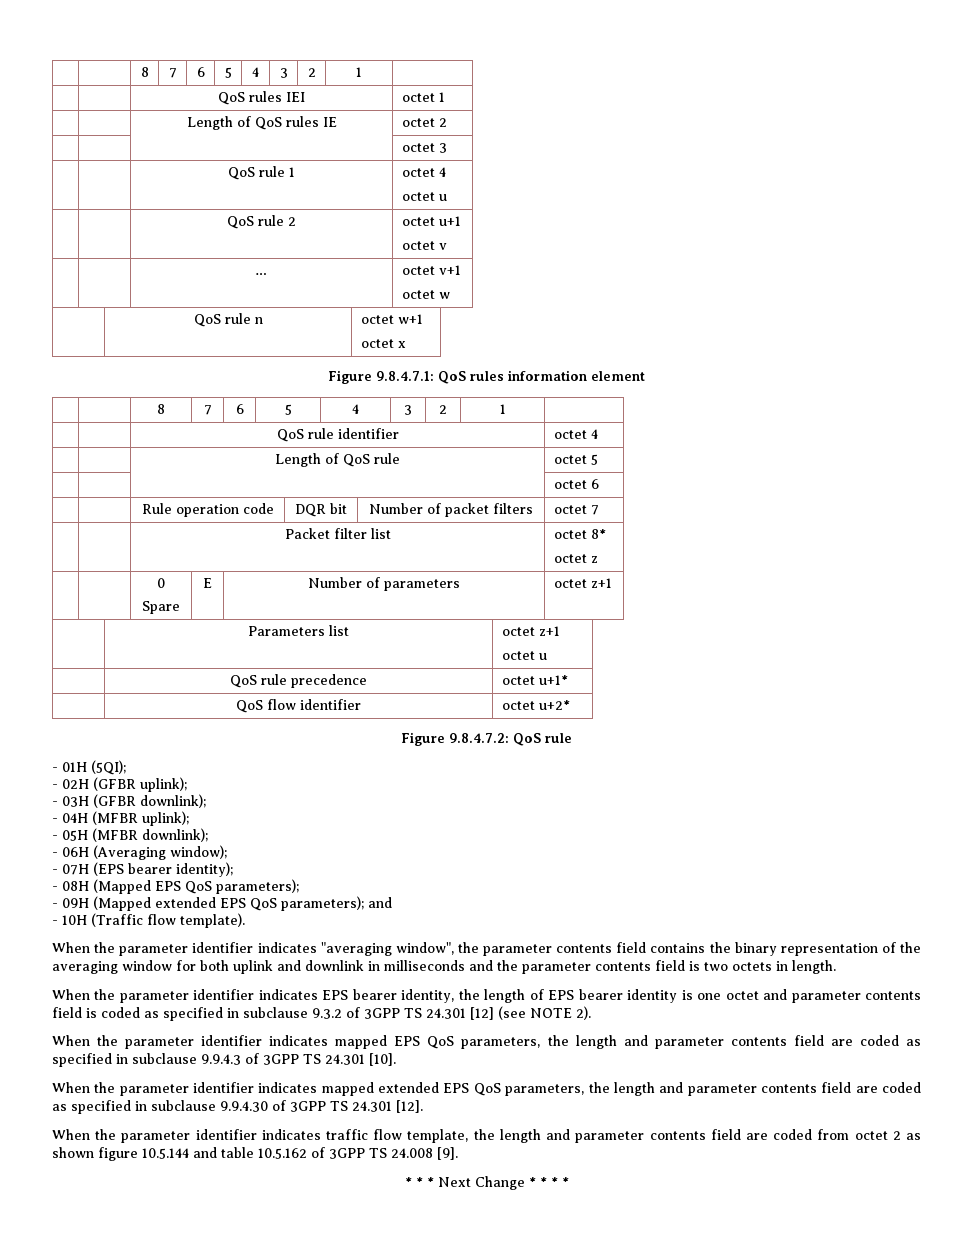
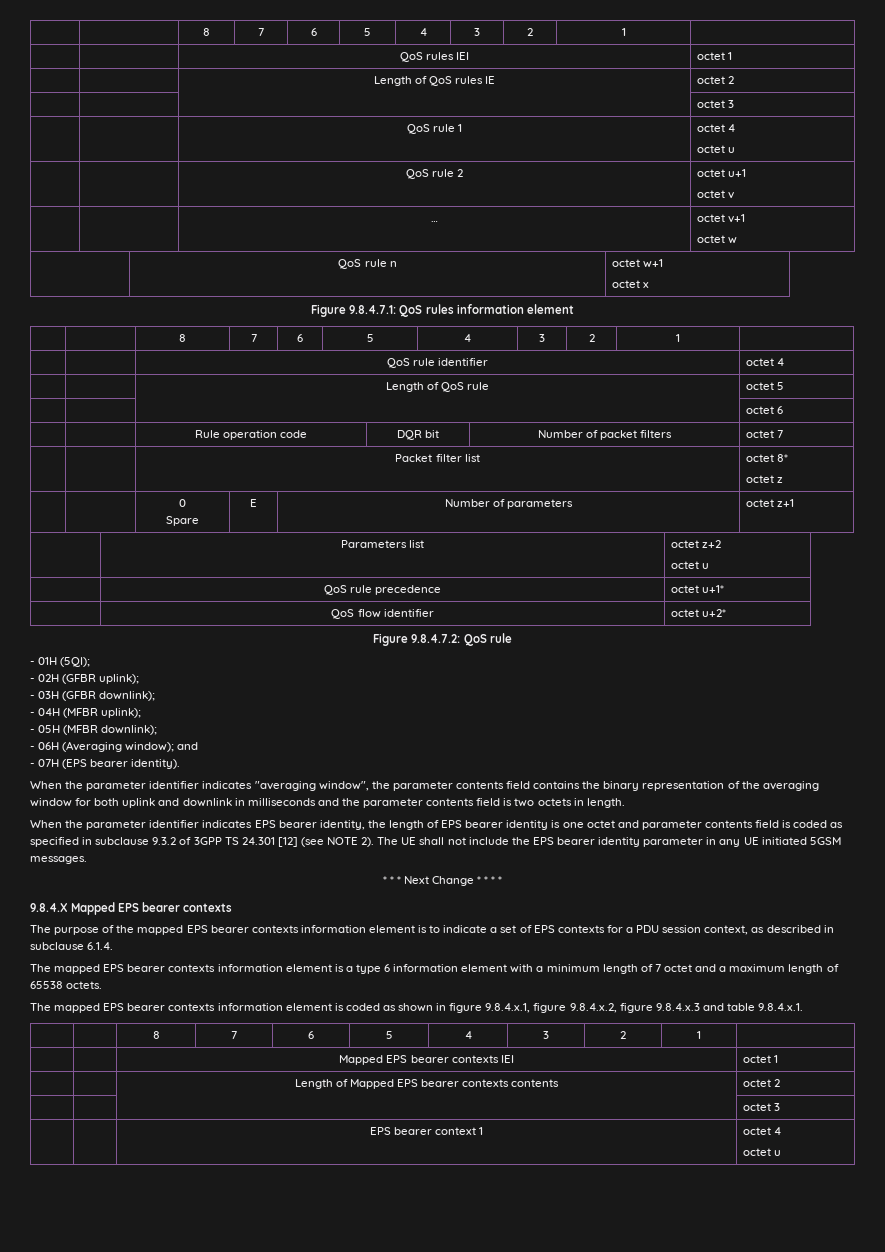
[538,626,560,636] z+1 -> [702,540,722,548] z+2
(227, 852) none -> [177,742,199,750] and
[176,862,233,877] [52,879,299,894] [52,896,392,911] [52,913,245,928] identity); // - 08H (Mapped EPS QoS parameters); // - 09H (Mapped extended EPS QoS parameters); and // - 10H (Traffic flow template). -> [131,759,181,769] identity).
[52,1035,921,1049] [52,1053,396,1067] [52,1082,922,1096] [52,1100,423,1114] [52,1129,922,1143] [52,1147,458,1161] // When the parameter identifier indicates mapped EPS QoS parameters, the length and parameter contents field are coded as specified in subclause 9.9.4.3 of 3GPP TS 24.301 [10]. // When the parameter identifier indicates mapped extended EPS QoS parameters, the length and parameter contents field are coded as specified in subclause 9.9.4.30 of 3GPP TS 24.301 [12]. // When the parameter identifier indicates traffic flow template, the length and parameter contents field are coded from octet 2 as shown figure 10.5.144 and table 10.5.162 of 3GPP TS 24.008 [9]. -> [377,837,841,847] [30,856,87,864] The UE shall not include the EPS bearer identity parameter in any UE initiated 5GSM messages.
(569, 1182) none -> [30,902,233,915] [30,925,834,935] [30,942,114,950] [30,964,839,974] [30,981,103,989] [30,1003,804,1013] [152,1031,160,1039] [231,1031,237,1039] [308,1031,314,1039] [385,1031,393,1039] [464,1031,472,1039] [543,1031,549,1039] [620,1031,626,1039] [697,1031,701,1039] [339,1055,514,1065] [742,1055,779,1063] [294,1079,560,1089] [742,1079,781,1087] [742,1103,781,1111] [369,1127,484,1135] [742,1127,782,1135] [742,1148,782,1156] // 9.8.4.X Mapped EPS bearer contexts // The purpose of the mapped EPS bearer contexts information element is to indicate a set of EPS contexts for a PDU session context, as described in subclause 6.1.4. // The mapped EPS bearer contexts information element is a type 6 information element with a minimum length of 7 octet and a maximum length of 65538 octets. // The mapped EPS bearer contexts information element is coded as shown in figure 9.8.4.x.1, figure 9.8.4.x.2, figure 9.8.4.x.3 and table 9.8.4.x.1. // | | 8 | 7 | 6 | 5 | 4 | 3 | 2 | 1 | // | | Mapped EPS bearer contexts IEI | octet 1 // | | Length of Mapped EPS bearer contexts contents | octet 2 // | | | octet 3 // | | EPS bearer context 1 | octet 4 // octet u

